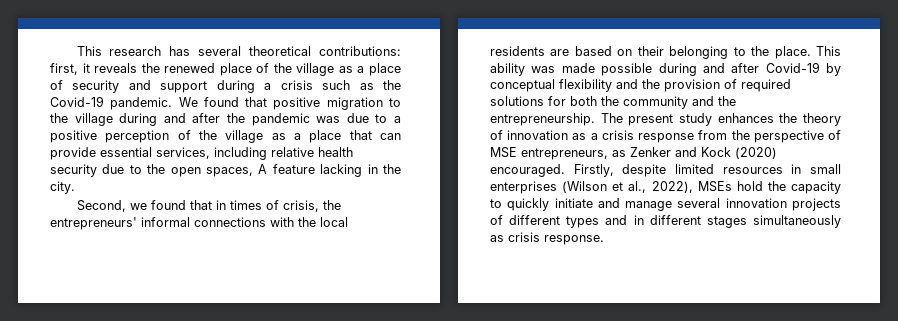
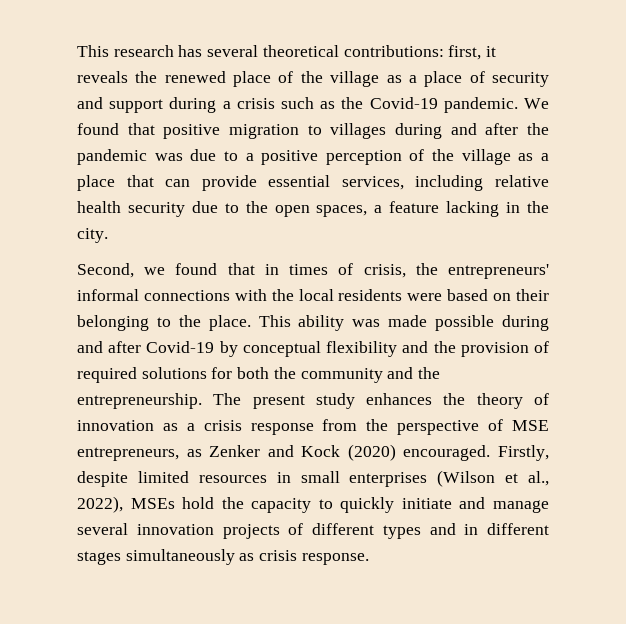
[50,113,113,126] the village -> [330,123,387,139] villages
[258,164,268,174] A -> [374,205,383,213] a
[550,49,570,56] are -> [407,293,443,301] were

